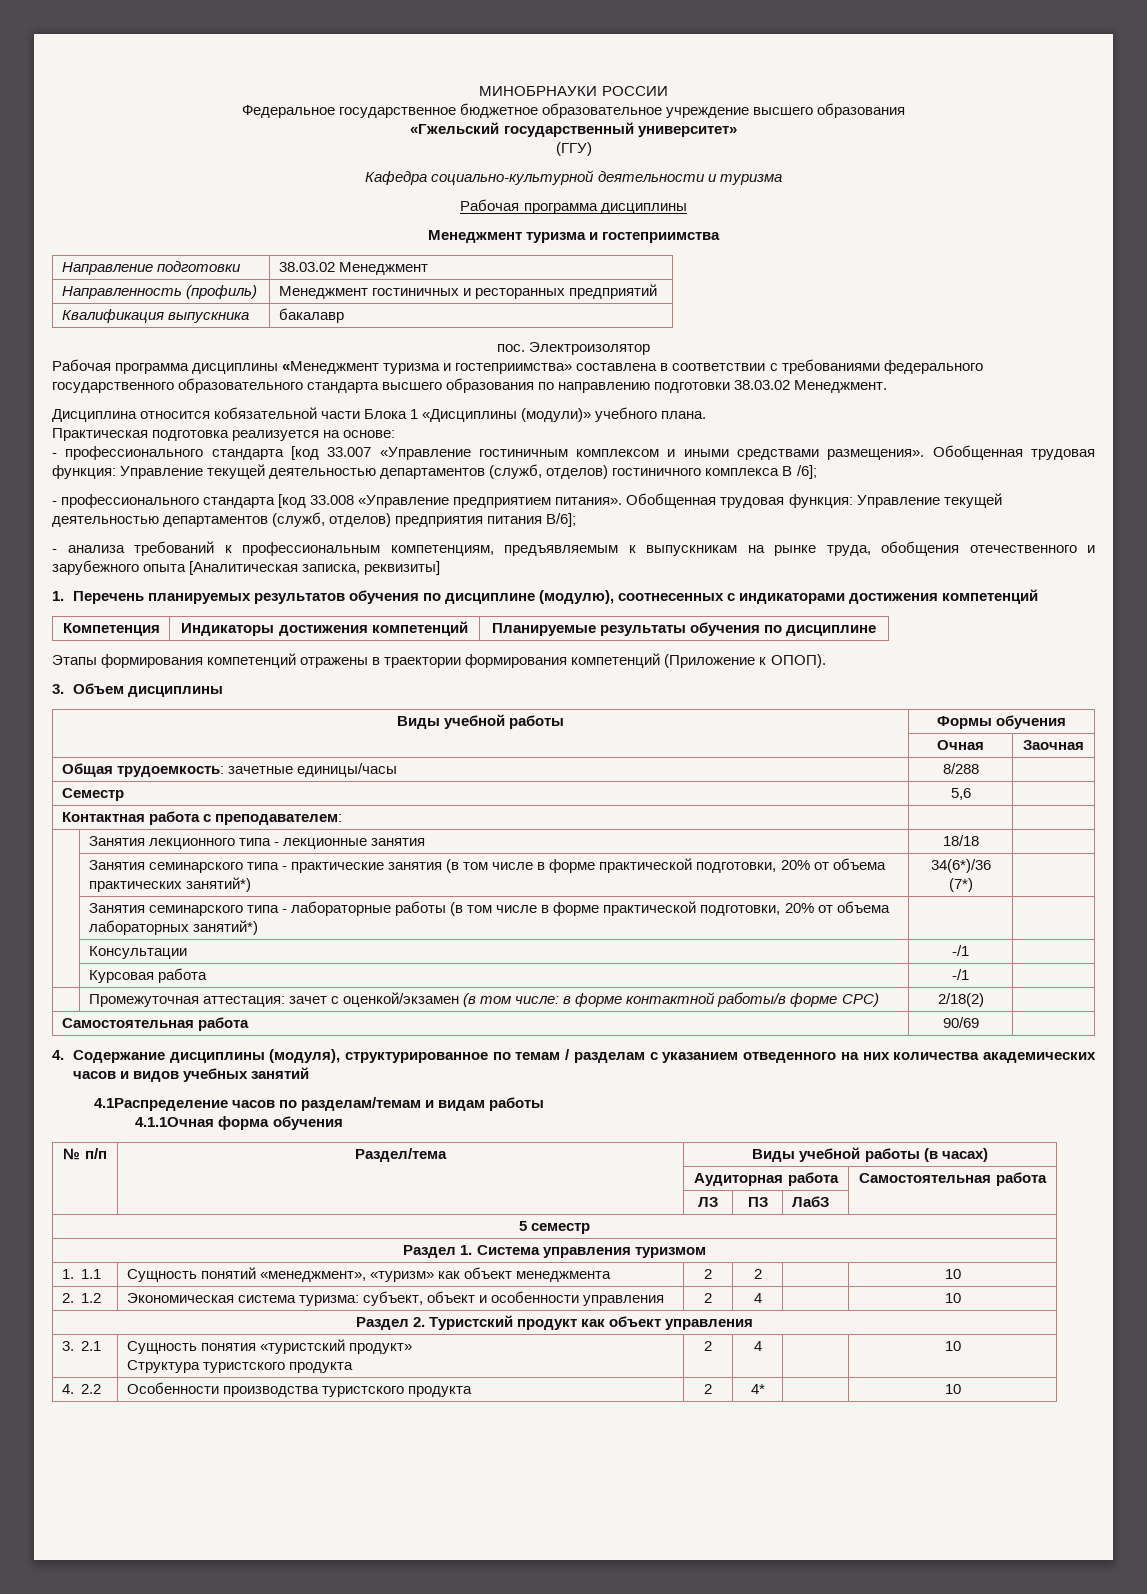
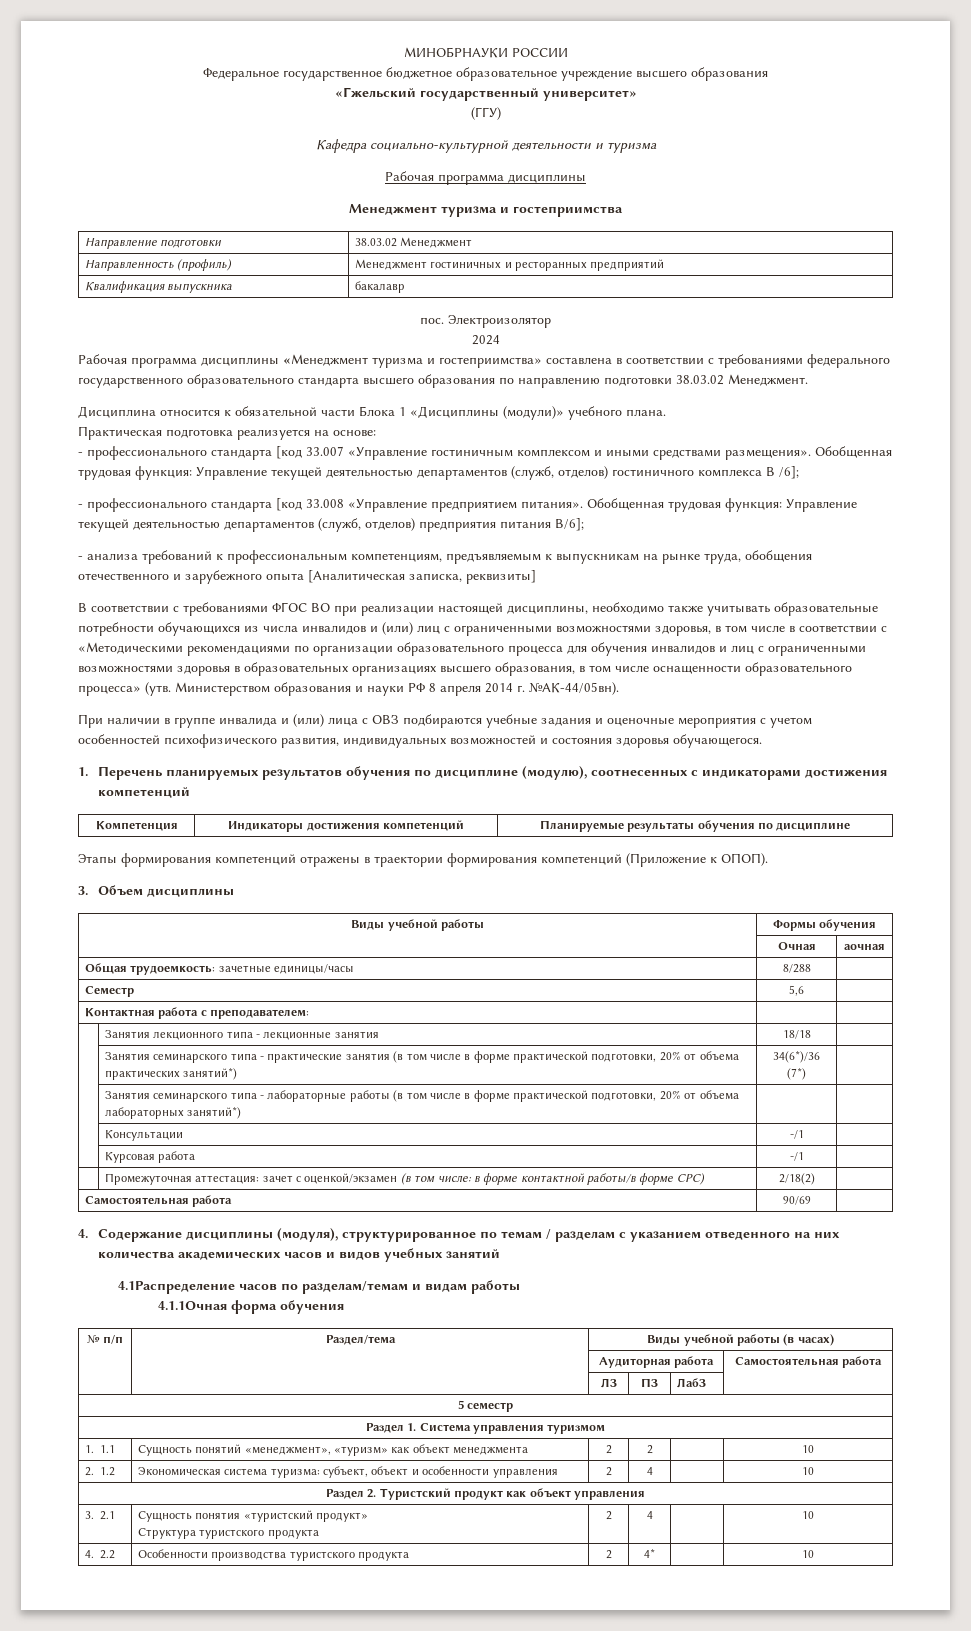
(651, 348) none -> [471,335,500,345] // 2024
[214,407,318,419] кобязательной -> [224,406,317,417] к обязательной
(441, 568) none -> [78,602,878,616] [78,622,887,636] [78,642,866,656] [78,662,852,676] [78,682,619,696] [78,714,812,728] [78,734,762,748] // В соответствии с требованиями ФГОС ВО при реализации настоящей дисциплины, необходимо также учитывать образовательные потребности обучающихся из числа инвалидов и (или) лиц с ограниченными возможностями здоровья, в том числе в соответствии с «Методическими рекомендациями по организации образовательного процесса для обучения инвалидов и лиц с ограниченными возможностями здоровья в образовательных организациях высшего образования, в том числе оснащенности образовательного процесса» (утв. Министерством образования и науки РФ 8 апреля 2014 г. №АК-44/05вн). // При наличии в группе инвалида и (или) лица с ОВЗ подбираются учебные задания и оценочные мероприятия с учетом особенностей психофизического развития, индивидуальных возможностей и состояния здоровья обучающегося.
[1023,740,1084,750] Заочная -> [844,944,885,950] аочная

